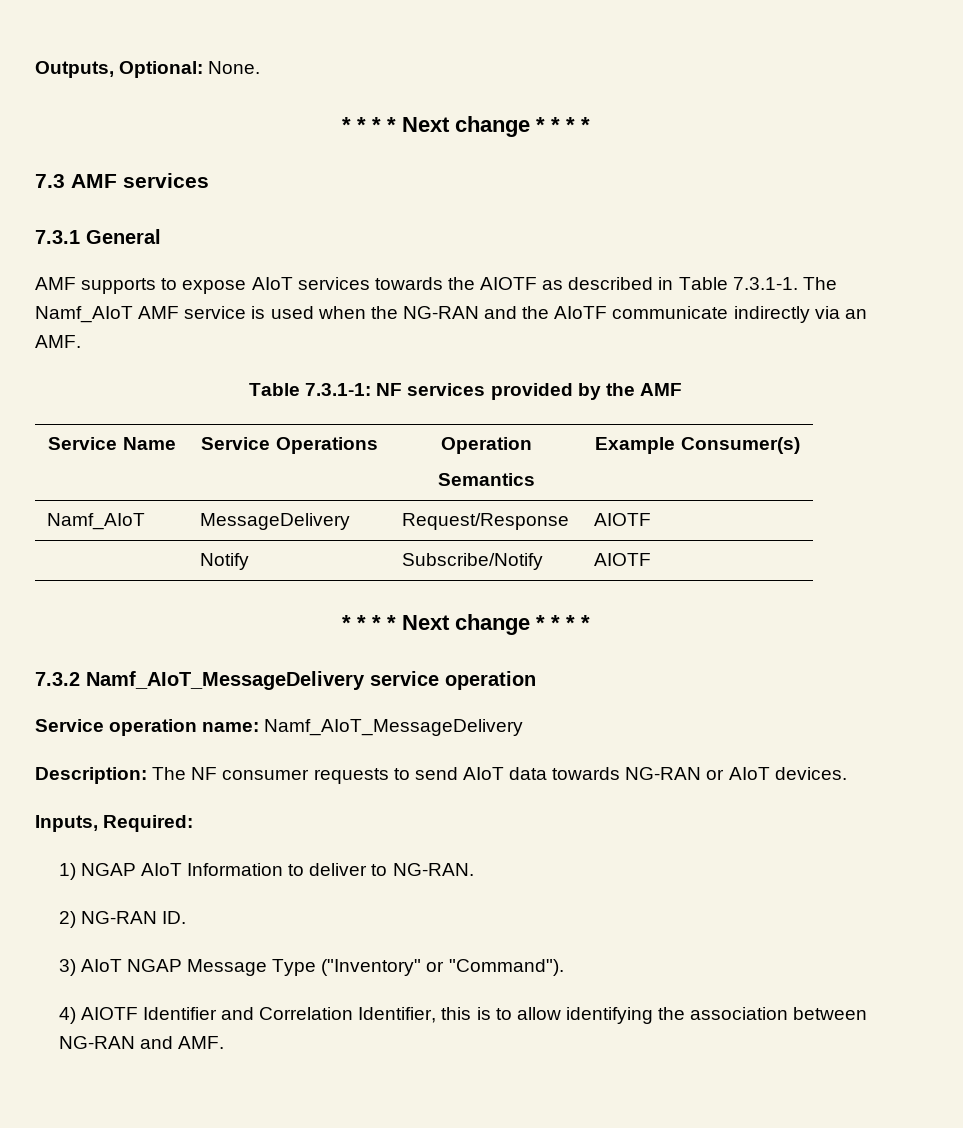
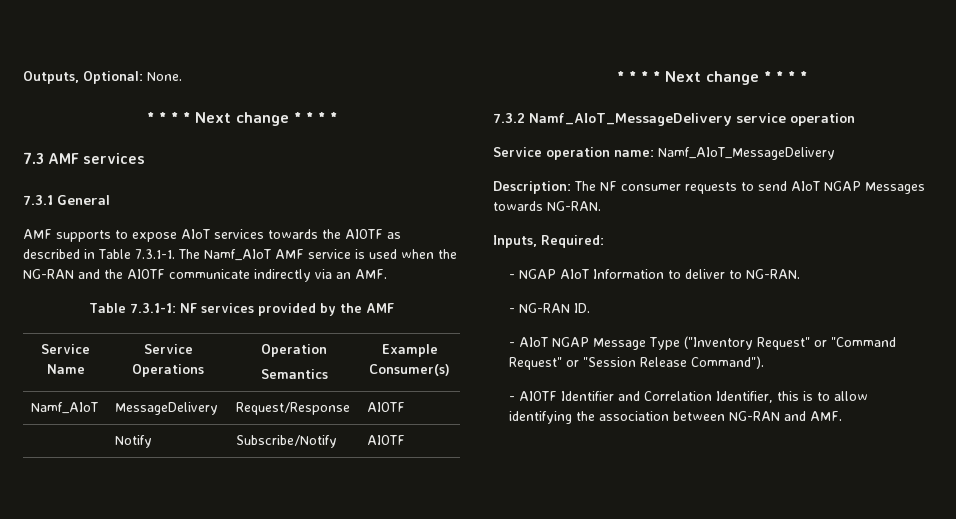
[554,306,608,319] AIoTF -> [127,269,165,279] AIOTF
[509,767,847,780] data towards NG-RAN or AIoT devices. -> [824,181,925,194] [493,201,601,211] NGAP Messages towards NG-RAN.
[58,863,76,880] 1) -> [509,274,516,279] -
[58,911,76,928] 2) -> [509,308,516,313] -
[58,959,76,976] 3) -> [509,342,516,347] -
[321,959,564,976] [58,1007,76,1024] ("Inventory" or "Command"). // 4) -> [684,336,897,350] [509,356,765,370] [509,396,516,401] ("Inventory Request" or "Command Request" or "Session Release Command"). // -

